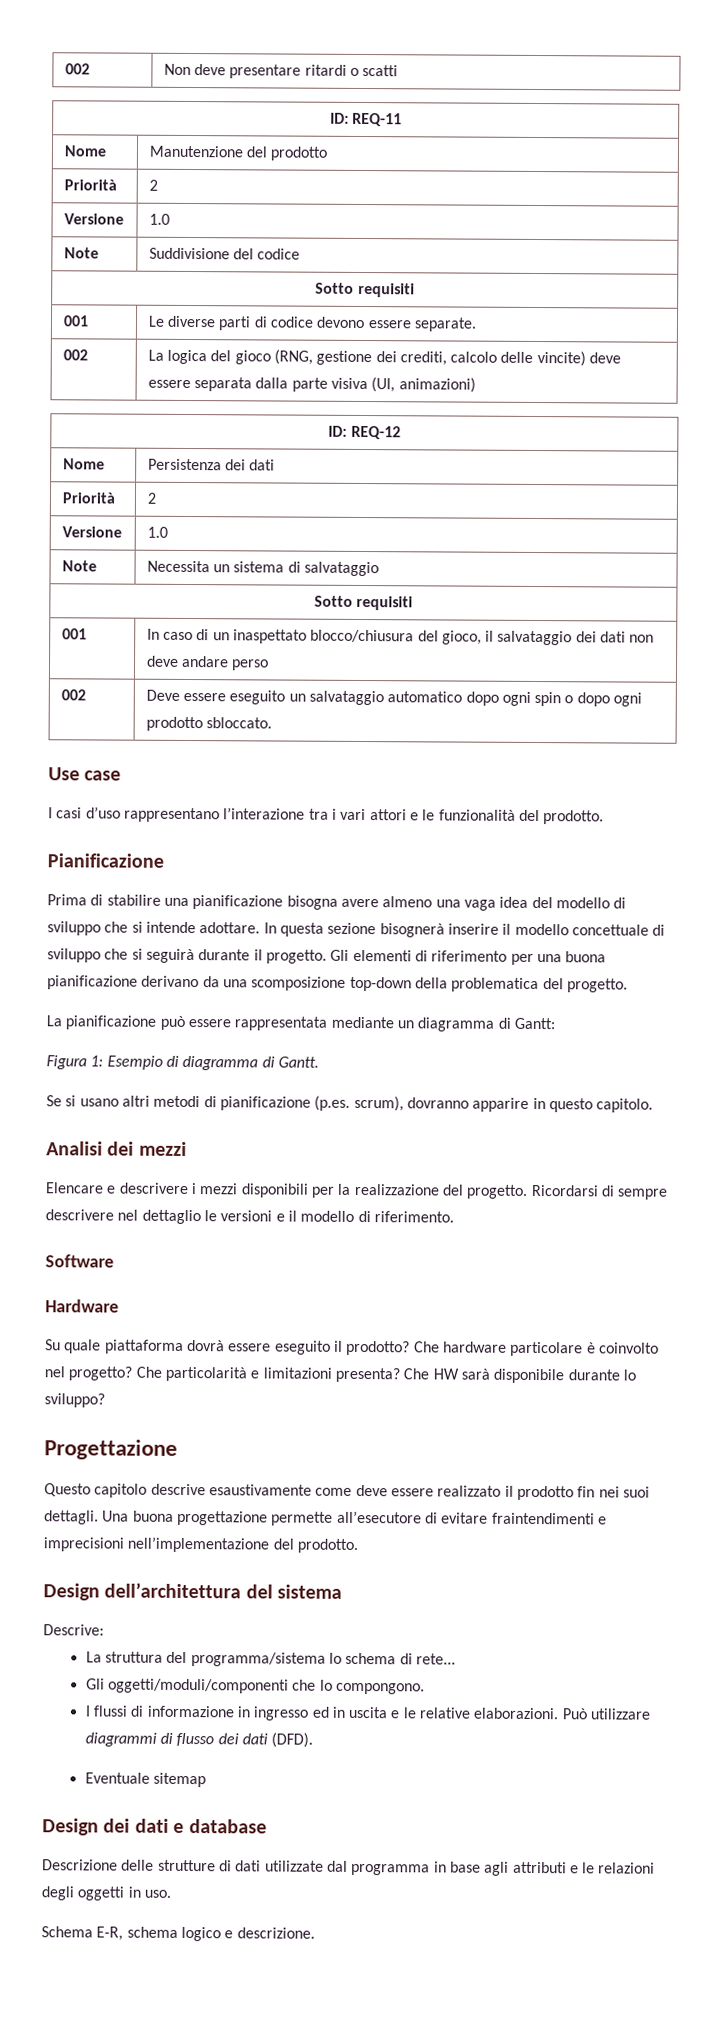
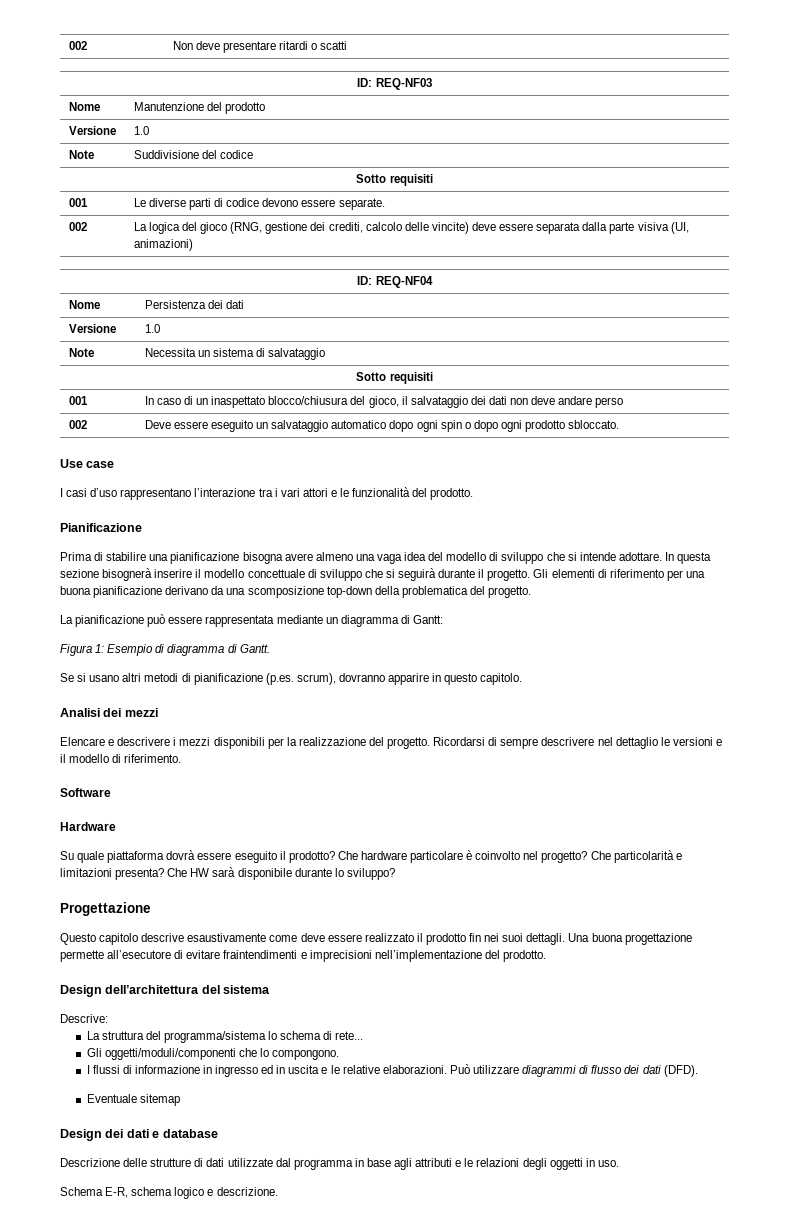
[352,112,403,127] REQ-11 -> [375,78,432,90] REQ-NF03
[63,179,117,191] [148,179,158,191] // Priorità | 2 -> (266, 108) none
[350,425,401,440] REQ-12 -> [375,276,433,288] REQ-NF04
[61,492,116,504] [146,492,157,504] // Priorità | 2 -> (245, 304) none

